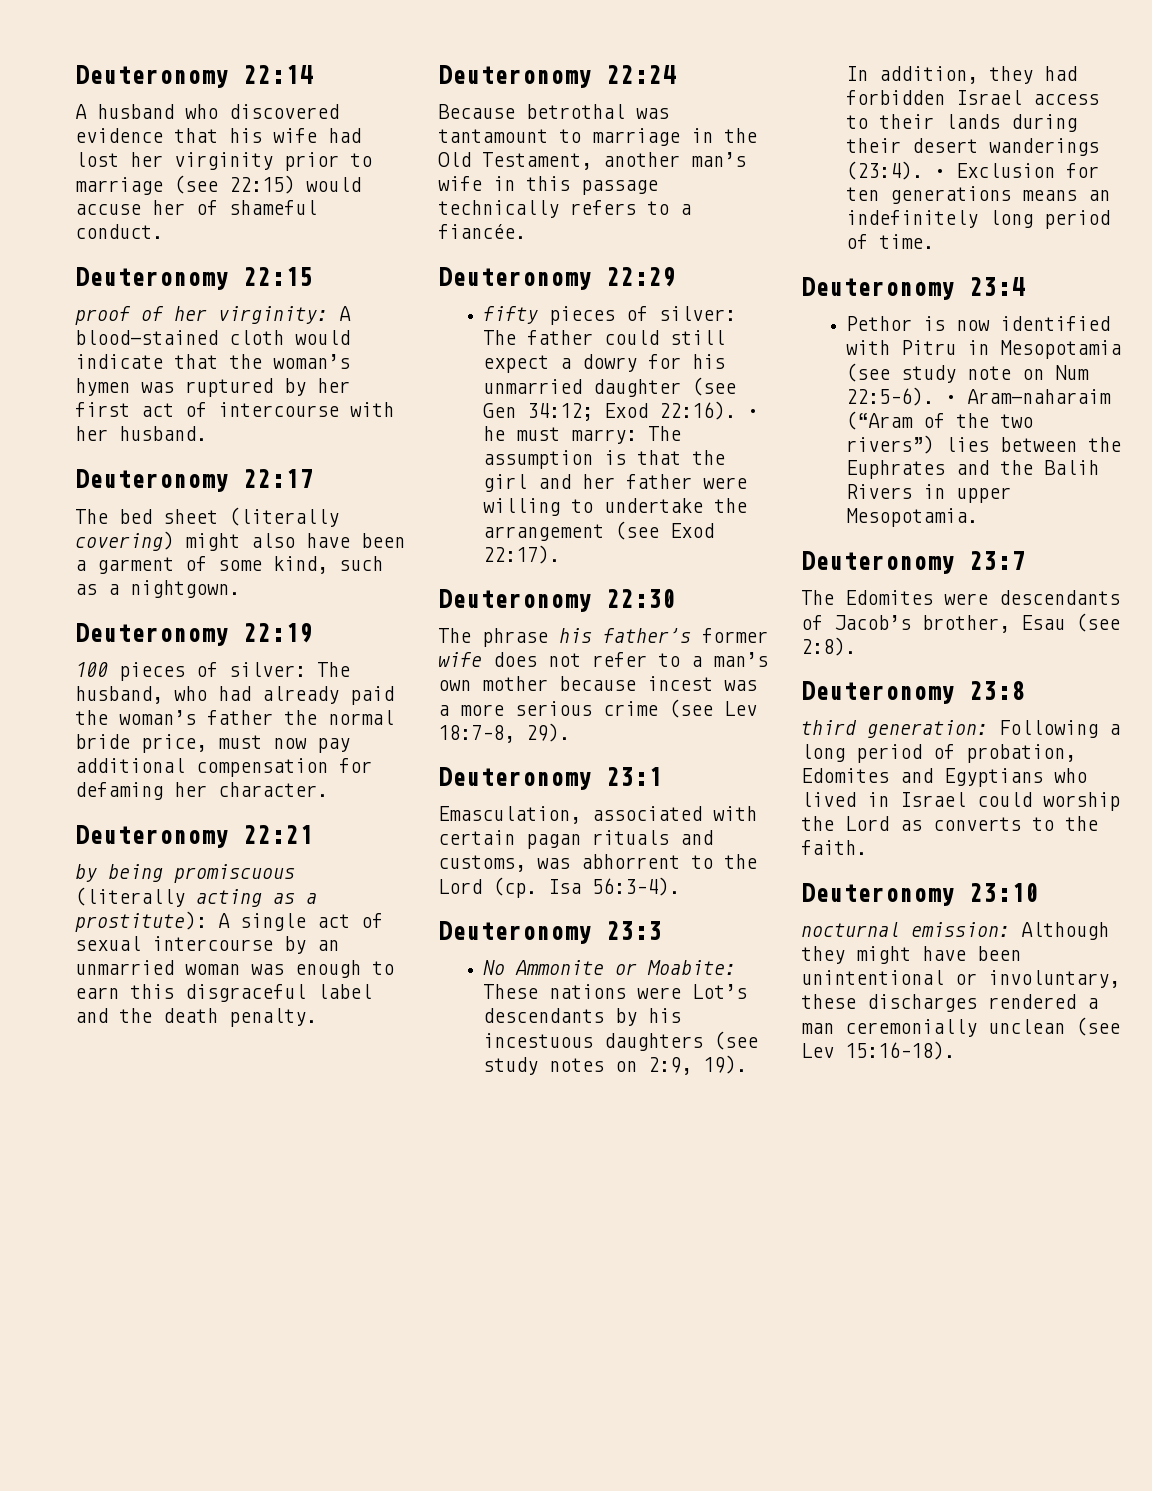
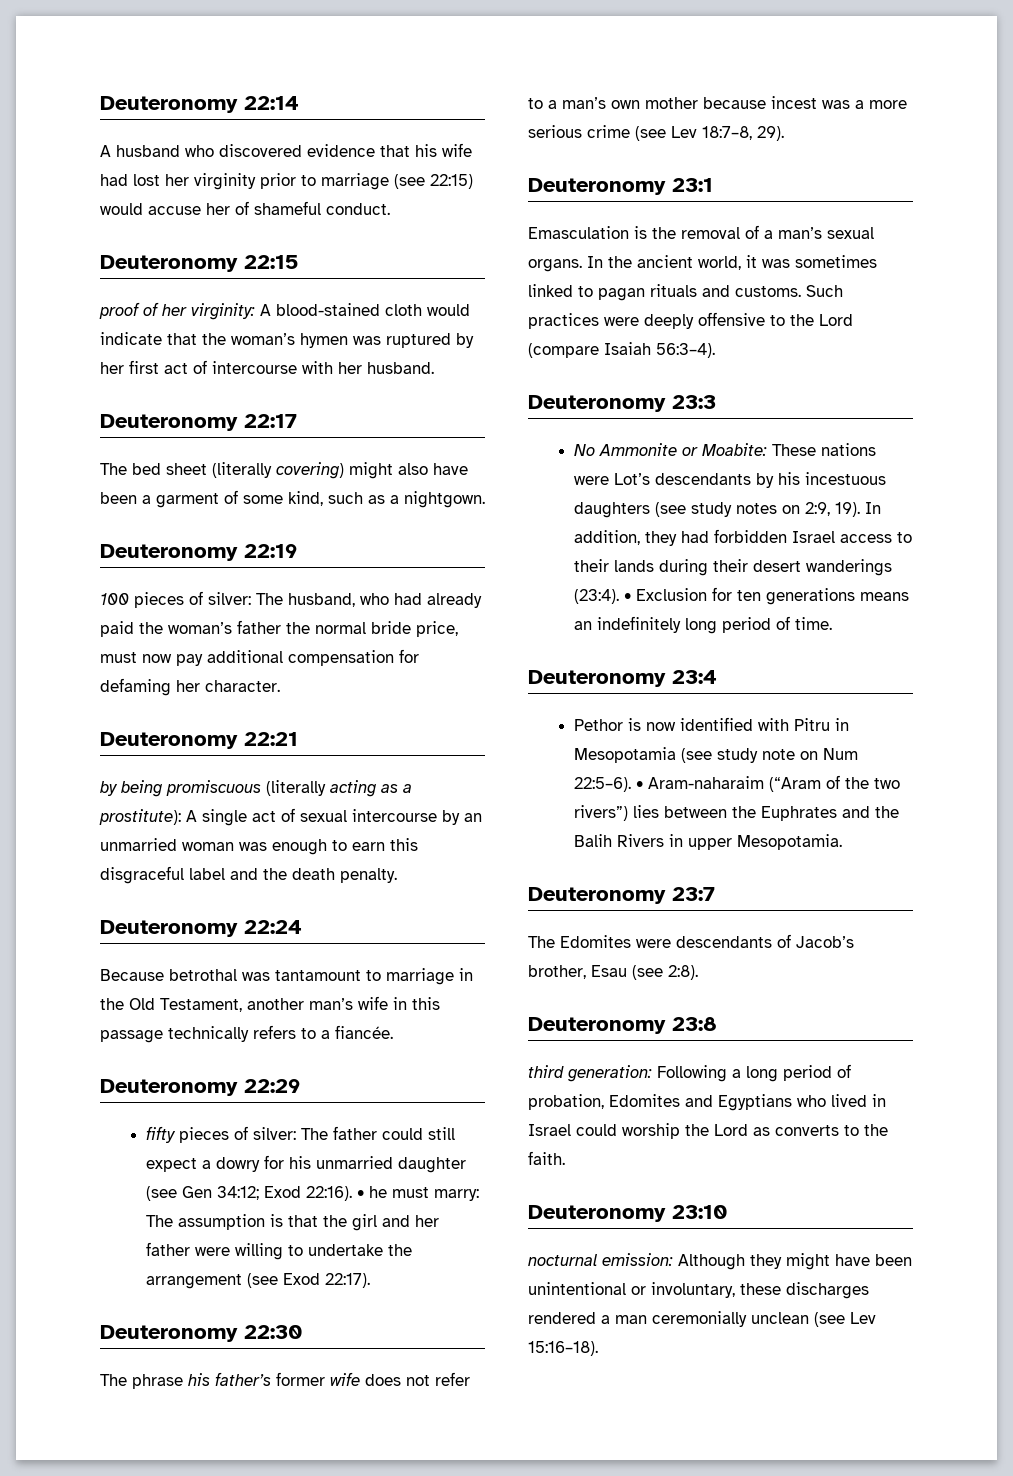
[438,806,757,824] [438,830,713,849] [438,854,680,872] Emasculation, associated with certain pagan rituals and customs, was abhorrent -> [528,225,874,239] [528,255,877,272] [528,284,843,301] [528,312,765,329] Emasculation is the removal of a man’s sexual organs. In the ancient world, it was sometimes linked to pagan rituals and customs. Such practices were deeply offensive
[493,877,581,898] (cp. Isa -> [528,342,651,358] (compare Isaiah

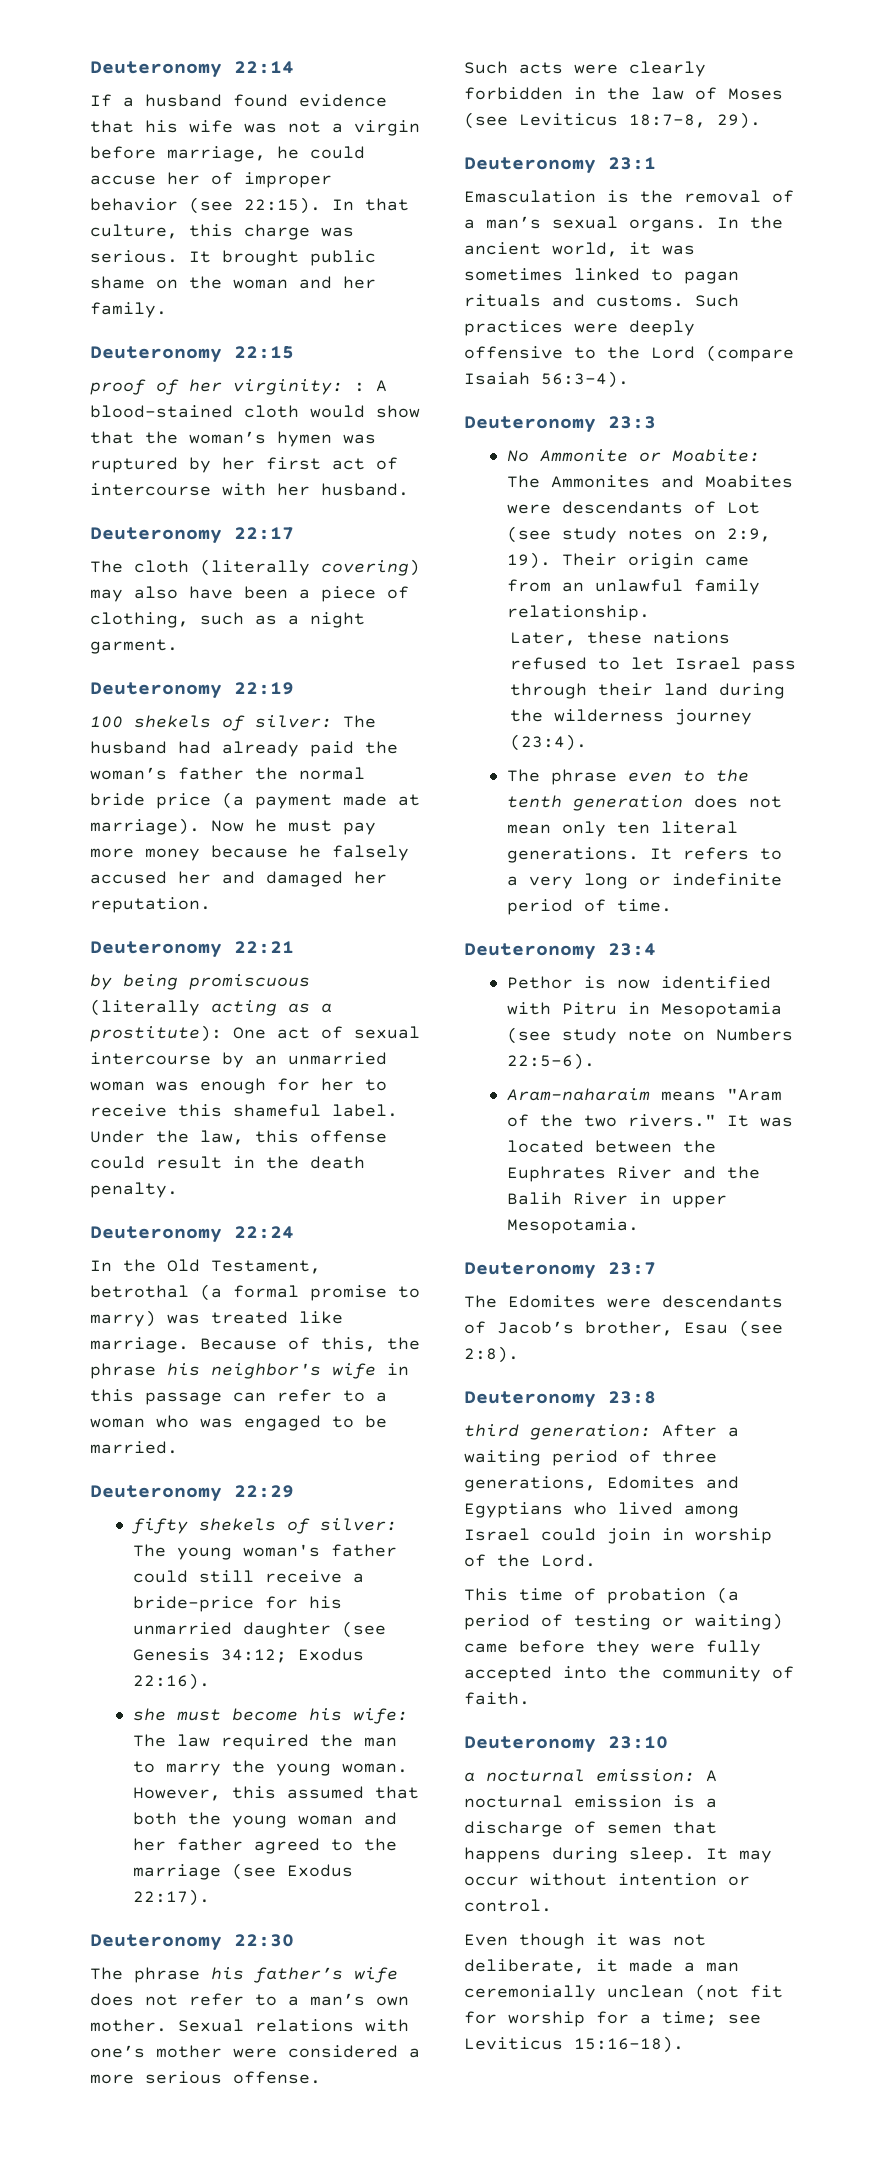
[100,143,472,157] [100,173,473,190] [100,201,390,215] A husband who discovered evidence that his wife had lost her virginity prior to marriage (see 22:15) would accuse her of shameful conduct. -> [90,94,387,107] [90,120,420,136] [90,146,365,162] [90,172,332,188] [90,197,409,214] [90,224,354,240] [90,250,376,266] [90,276,376,289] [90,302,167,318] If a husband found evidence that his wife was not a virgin before marriage, he could accuse her of improper behavior (see 22:15). In that culture, this charge was serious. It brought public shame on the woman and her family.
(255, 311) none -> [354,382,365,392] :
[100,332,162,345] indicate -> [376,405,420,418] show
[132,463,207,475] bed sheet -> [134,560,189,573] cloth
[349,462,393,479] might -> [90,589,123,602] may
[156,490,323,508] garment of some kind, -> [321,586,409,602] [90,612,189,628] piece of clothing,
[404,491,485,508] nightgown. -> [310,612,365,628] [90,639,178,654] night garment.
[134,591,389,608] pieces of silver: The husband, who -> [134,715,376,731] [90,741,167,754] shekels of silver: The husband
[416,621,458,637] [100,649,419,666] [100,678,280,696] price, must now pay additional compensation for defaming her character. -> [156,792,420,809] [90,818,376,835] [90,845,409,861] [90,871,387,887] [90,897,211,913] price (a payment made at marriage). Now he must pay more money because he falsely accused her and damaged her reputation.
[186,809,247,826] A single -> [233,1027,266,1039] One
[332,838,418,851] [100,866,258,884] to earn this disgraceful label and -> [277,1078,387,1091] [90,1104,398,1117] [90,1130,387,1145] [90,1156,255,1169] for her to receive this shameful label. Under the law, this offense could result in
[100,968,473,985] [100,996,440,1012] [100,1025,393,1043] Because betrothal was tantamount to marriage in the Old Testament, another man’s wife in this passage technically refers to a fiancée. -> [90,1259,321,1274] [90,1284,420,1301] [90,1310,343,1327] [90,1337,420,1353] [90,1363,409,1379] [90,1389,387,1405] [90,1415,387,1431] [90,1441,178,1454] In the Old Testament, betrothal (a formal promise to marry) was treated like marriage. Because of this, the phrase his neighbor's wife in this passage can refer to a woman who was engaged to be married.
[179,1126,329,1143] pieces of silver: The -> [198,1518,397,1534] [132,1544,320,1560] shekels of silver: The young woman's
[146,1157,261,1172] expect a dowry -> [264,1570,364,1583] [132,1596,254,1612] receive a bride-price
[182,1186,480,1201] [146,1214,440,1231] [146,1242,413,1260] [146,1273,321,1289] Gen 34:12; Exod 22:16). • he must marry: The assumption is that the girl and her father were willing to undertake the arrangement (see Exod -> [132,1648,364,1663] [132,1673,210,1690] [132,1708,408,1724] [132,1734,397,1750] [132,1760,408,1776] [132,1786,419,1801] [132,1812,397,1828] [132,1838,397,1854] [132,1863,353,1880] Genesis 34:12; Exodus 22:16). // she must become his wife: The law required the man to marry the young woman. However, this assumed that both the young woman and her father agreed to the marriage (see Exodus
[276,1372,325,1386] former -> (343, 1975) none
[645,96,907,109] [528,125,697,141] mother because incest was a more serious crime (see Lev -> [90,2019,409,2032] [90,2045,420,2058] [90,2071,321,2084] [464,61,706,77] [464,87,783,100] [464,112,618,129] mother. Sexual relations with one’s mother were considered a more serious offense. // Such acts were clearly forbidden in the law of Moses (see Leviticus
[772,443,877,456] [574,472,887,488] [574,502,651,518] These nations were Lot’s descendants by his incestuous daughters -> [506,475,793,488] [506,501,760,514] The Ammonites and Moabites were descendants of Lot
[865,502,882,514] [574,529,913,546] [574,559,893,576] [574,587,910,605] [574,616,718,634] In addition, they had forbidden Israel access to their lands during their desert wanderings (23:4). • Exclusion for ten generations means an indefinitely long -> [561,553,749,569] [506,579,760,595] [506,605,650,621] [509,631,730,646] [509,657,796,673] [509,683,785,699] [509,709,752,725] [509,734,587,751] [506,769,749,785] [506,795,782,811] [506,821,738,837] [506,847,782,863] [506,873,782,889] Their origin came from an unlawful family relationship. // Later, these nations refused to let Israel pass through their land during the wilderness journey (23:4). // The phrase even to the tenth generation does not mean only ten literal generations. It refers to a very long or indefinite
[823,748,859,760] Num -> [715,1028,793,1041] Numbers
[636,775,901,792] [574,805,660,821] • Aram-naharaim (“Aram of the two rivers”) lies -> [506,1088,782,1101] [506,1114,793,1127] [506,1140,584,1153] // Aram-naharaim means "Aram of the two rivers." It was located
(838, 813) none -> [616,1166,672,1179] River
[617,834,665,847] Rivers -> [572,1192,628,1205] River
[657,1064,851,1082] [528,1094,604,1110] Following a long period of probation, -> [662,1424,739,1437] [464,1450,717,1466] [464,1476,596,1492] After a waiting period of three generations,
[872,1094,886,1107] in -> [684,1505,739,1518] among
[622,1123,888,1139] worship the Lord as converts to the -> [607,1528,772,1544] [464,1554,596,1567] [464,1587,739,1604] [464,1613,783,1630] [464,1640,761,1656] [464,1666,794,1682] join in worship of the Lord. // This time of probation (a period of testing or waiting) came before they were fully accepted into the community of
(727, 1212) none -> [464,1772,475,1782] a
[678,1253,912,1270] [528,1282,869,1299] [528,1311,876,1327] Although they might have been unintentional or involuntary, these discharges rendered a man ceremonially unclean (see Lev -> [706,1770,717,1782] [464,1795,717,1808] [464,1821,717,1837] [464,1847,772,1863] [464,1873,750,1886] [464,1899,552,1912] [464,1933,706,1949] [464,1959,739,1974] [464,1984,783,2001] [464,2011,761,2027] [464,2037,563,2050] A nocturnal emission is a discharge of semen that happens during sleep. It may occur without intention or control. // Even though it was not deliberate, it made a man ceremonially unclean (not fit for worship for a time; see Leviticus

